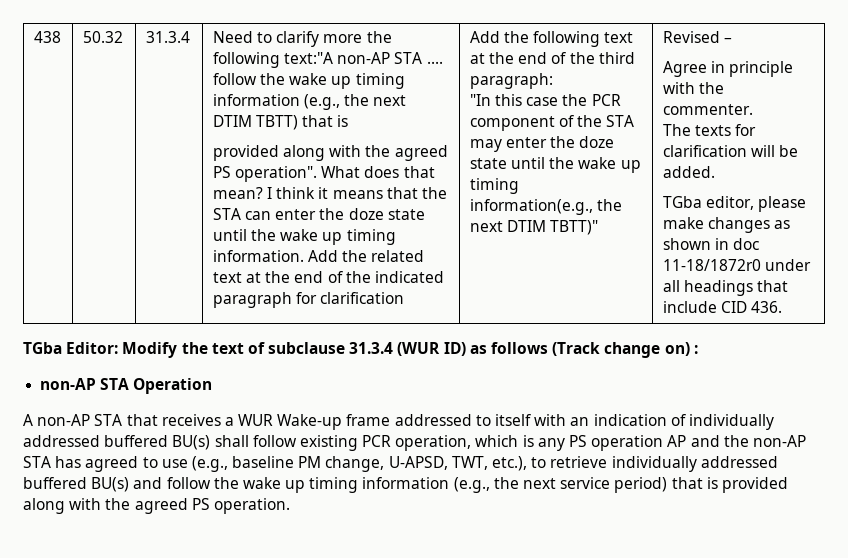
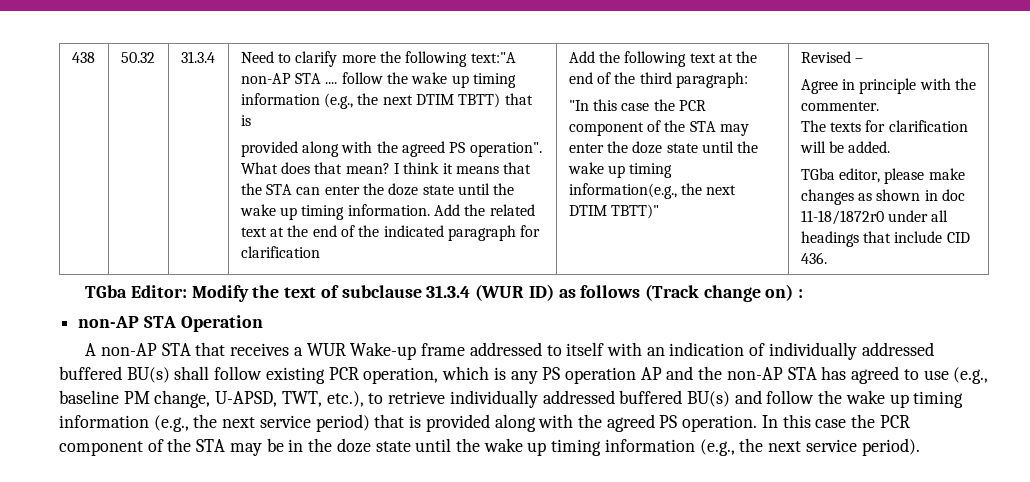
(290, 506) none -> [761,414,910,428] [59,438,920,456] In this case the PCR component of the STA may be in the doze state until the wake up timing information (e.g., the next service period).

